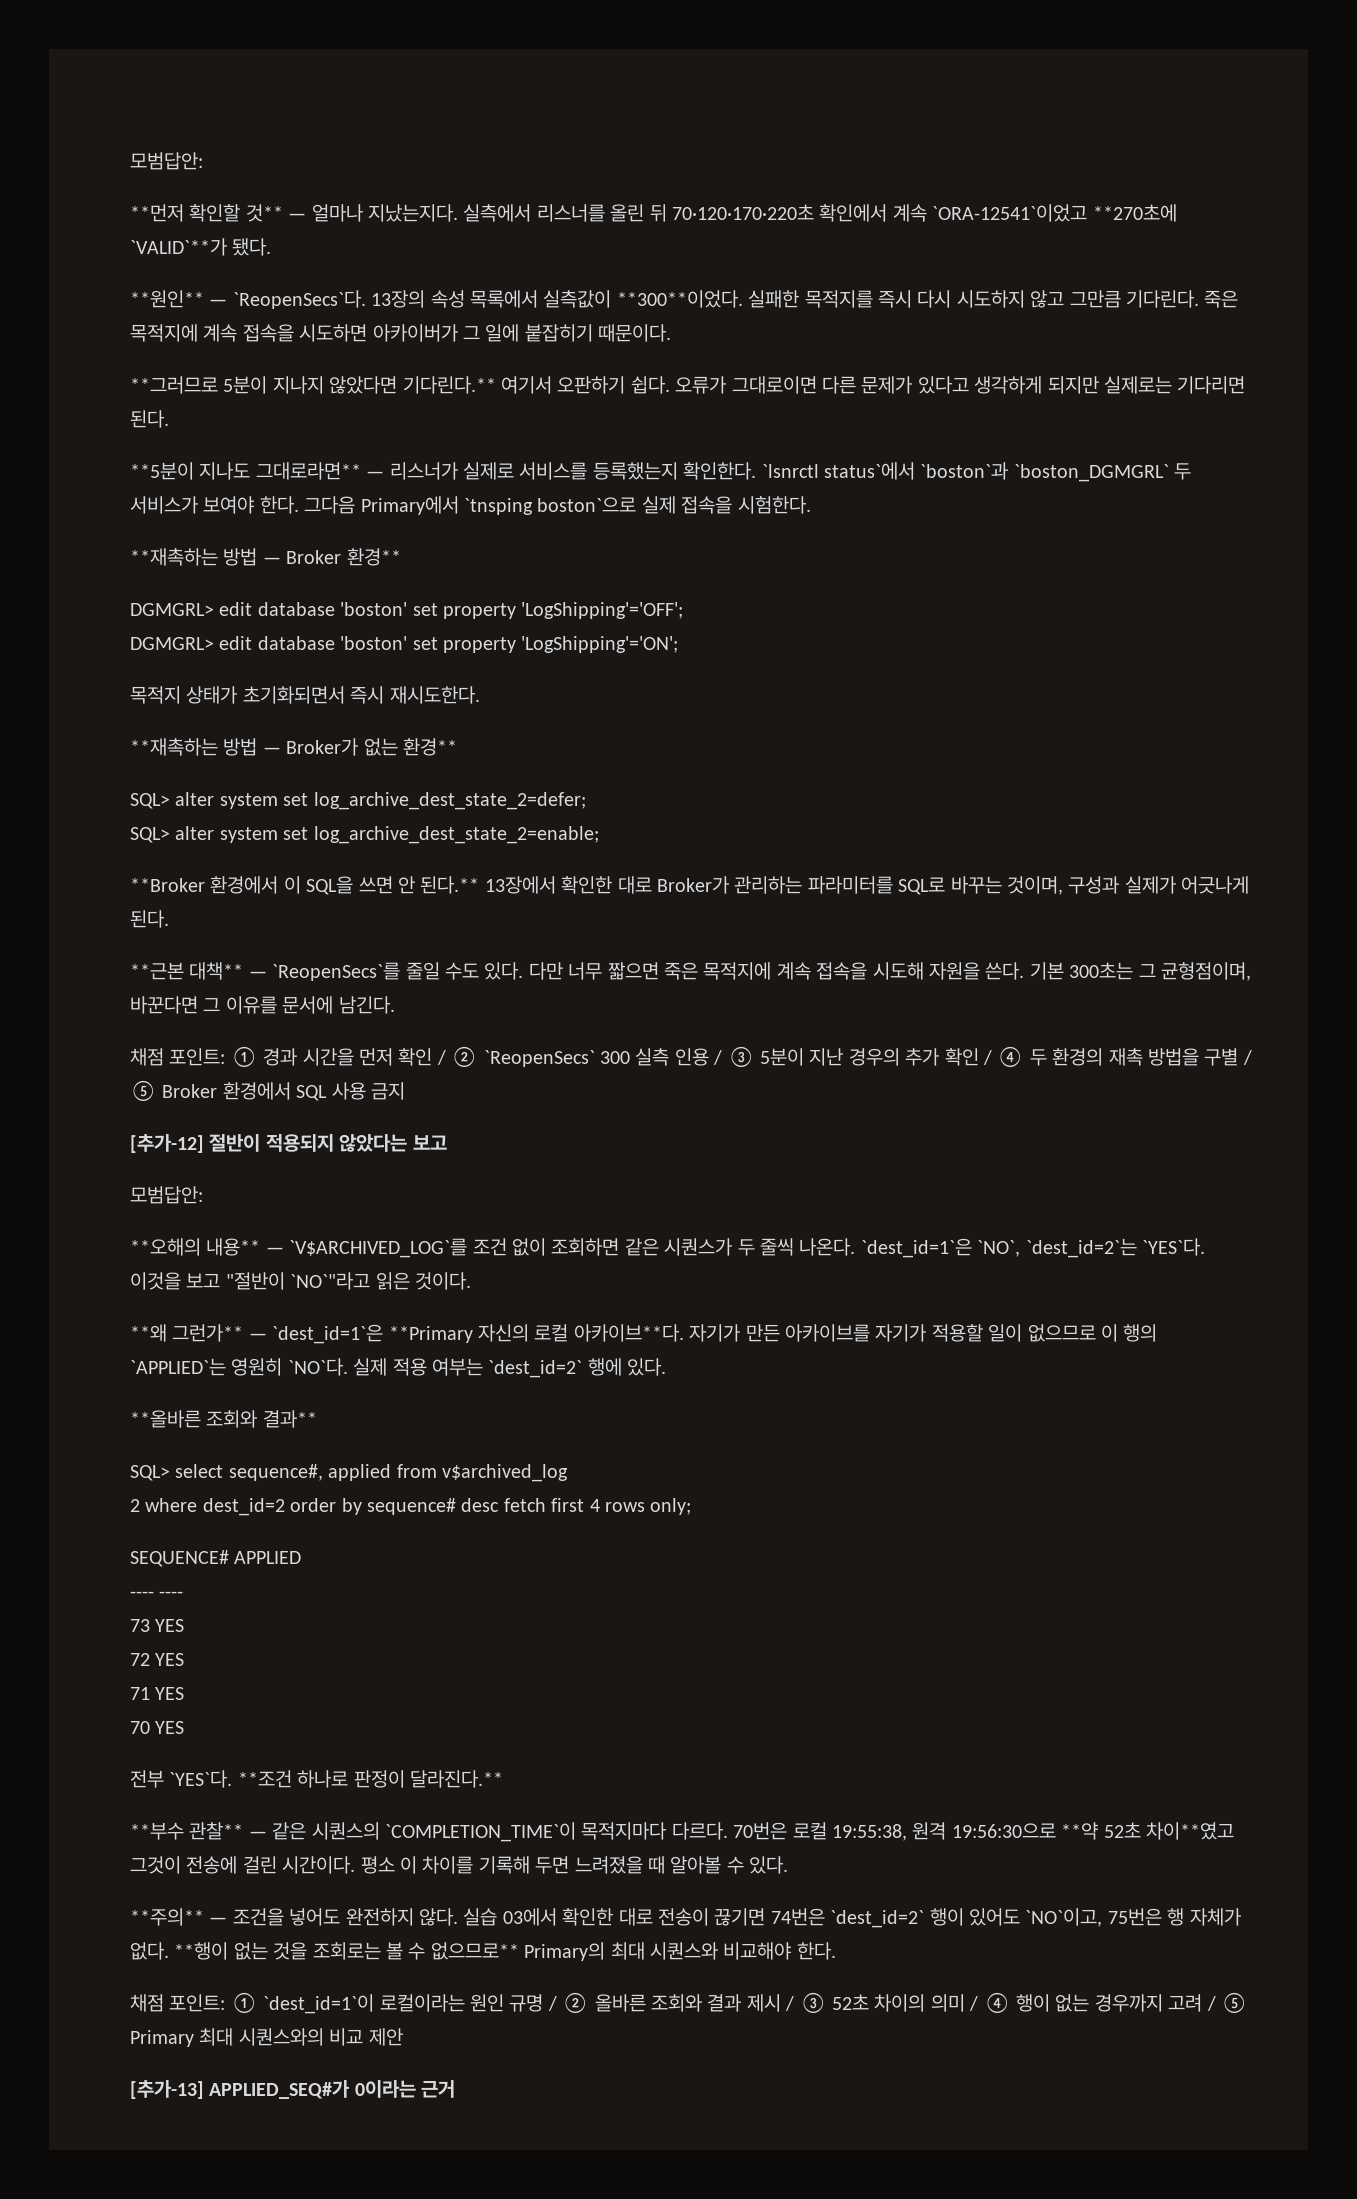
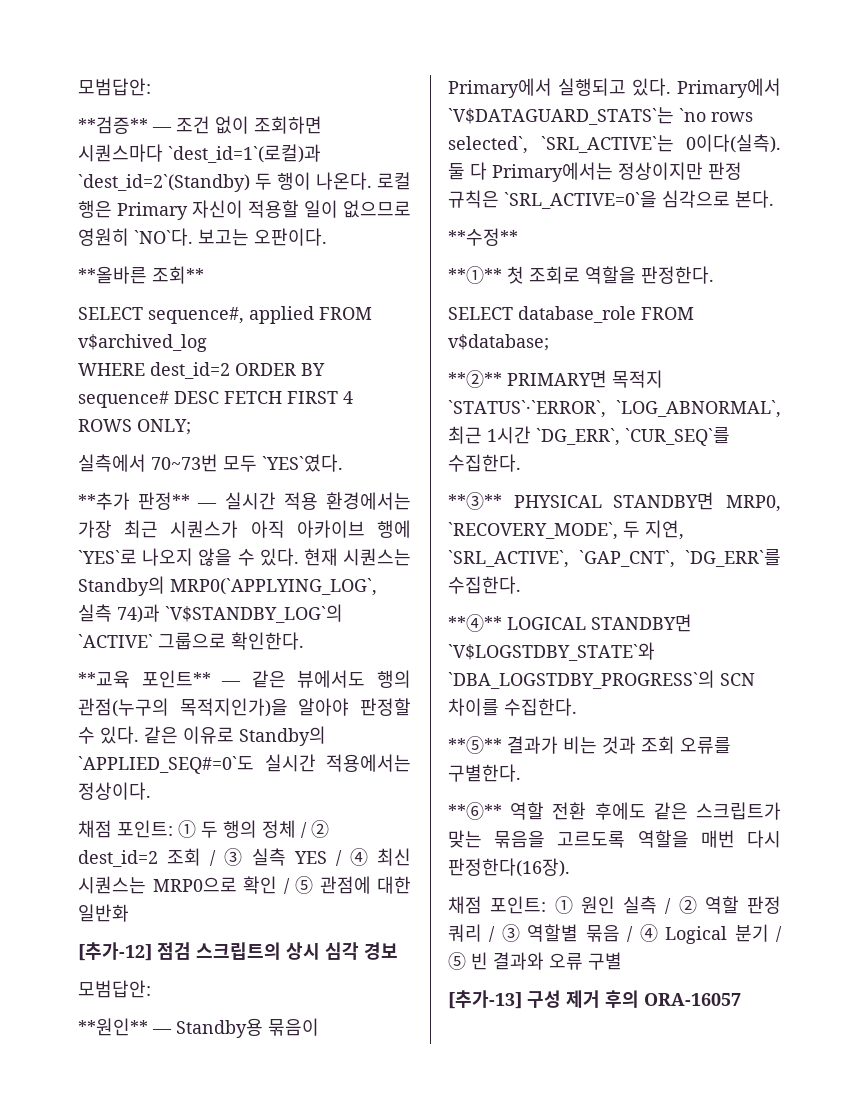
[130,152,203,170] [130,204,1177,222] [130,238,272,256] [130,290,1239,309] [130,324,672,342] [130,376,1246,394] [130,410,169,428] [130,462,1192,482] [130,496,811,515] [130,548,401,566] [130,602,684,619] [130,636,679,653] [130,686,480,704] [130,738,457,756] [130,792,586,810] [130,826,599,844] [130,876,1250,895] [130,910,169,928] [130,962,1251,981] [130,996,395,1014] [130,1046,1252,1067] [130,1080,405,1101] [130,1134,447,1153] [130,1186,203,1204] [130,1238,1205,1258] [130,1272,471,1290] [130,1324,1158,1344] [130,1358,667,1378] [130,1410,317,1428] [130,1464,568,1482] [130,1498,692,1516] [130,1550,302,1567] [130,1591,184,1598] [130,1619,185,1632] [130,1653,185,1666] [130,1687,185,1700] [130,1721,185,1734] [130,1770,503,1788] [130,1822,1234,1842] [130,1856,789,1874] [130,1908,1241,1928] [130,1942,836,1961] [130,1992,1248,2014] [130,2028,403,2047] [130,2080,456,2099] 모범답안: // **먼저 확인할 것** — 얼마나 지났는지다. 실측에서 리스너를 올린 뒤 70·120·170·220초 확인에서 계속 `ORA-12541`이었고 **270초에 `VALID`**가 됐다. // **원인** — `ReopenSecs`다. 13장의 속성 목록에서 실측값이 **300**이었다. 실패한 목적지를 즉시 다시 시도하지 않고 그만큼 기다린다. 죽은 목적지에 계속 접속을 시도하면 아카이버가 그 일에 붙잡히기 때문이다. // **그러므로 5분이 지나지 않았다면 기다린다.** 여기서 오판하기 쉽다. 오류가 그대로이면 다른 문제가 있다고 생각하게 되지만 실제로는 기다리면 된다. // **5분이 지나도 그대로라면** — 리스너가 실제로 서비스를 등록했는지 확인한다. `lsnrctl status`에서 `boston`과 `boston_DGMGRL` 두 서비스가 보여야 한다. 그다음 Primary에서 `tnsping boston`으로 실제 접속을 시험한다. // **재촉하는 방법 — Broker 환경** // DGMGRL> edit database 'boston' set property 'LogShipping'='OFF'; // DGMGRL> edit database 'boston' set property 'LogShipping'='ON'; // 목적지 상태가 초기화되면서 즉시 재시도한다. // **재촉하는 방법 — Broker가 없는 환경** // SQL> alter system set log_archive_dest_state_2=defer; // SQL> alter system set log_archive_dest_state_2=enable; // **Broker 환경에서 이 SQL을 쓰면 안 된다.** 13장에서 확인한 대로 Broker가 관리하는 파라미터를 SQL로 바꾸는 것이며, 구성과 실제가 어긋나게 된다. // **근본 대책** — `ReopenSecs`를 줄일 수도 있다. 다만 너무 짧으면 죽은 목적지에 계속 접속을 시도해 자원을 쓴다. 기본 300초는 그 균형점이며, 바꾼다면 그 이유를 문서에 남긴다. // 채점 포인트: ① 경과 시간을 먼저 확인 / ② `ReopenSecs` 300 실측 인용 / ③ 5분이 지난 경우의 추가 확인 / ④ 두 환경의 재촉 방법을 구별 / ⑤ Broker 환경에서 SQL 사용 금지 // [추가-12] 절반이 적용되지 않았다는 보고 // 모범답안: // **오해의 내용** — `V$ARCHIVED_LOG`를 조건 없이 조회하면 같은 시퀀스가 두 줄씩 나온다. `dest_id=1`은 `NO`, `dest_id=2`는 `YES`다. 이것을 보고 "절반이 `NO`"라고 읽은 것이다. // **왜 그런가** — `dest_id=1`은 **Primary 자신의 로컬 아카이브**다. 자기가 만든 아카이브를 자기가 적용할 일이 없으므로 이 행의 `APPLIED`는 영원히 `NO`다. 실제 적용 여부는 `dest_id=2` 행에 있다. // **올바른 조회와 결과** // SQL> select sequence#, applied from v$archived_log // 2 where dest_id=2 order by sequence# desc fetch first 4 rows only; // SEQUENCE# APPLIED // ---- ---- // 73 YES // 72 YES // 71 YES // 70 YES // 전부 `YES`다. **조건 하나로 판정이 달라진다.** // **부수 관찰** — 같은 시퀀스의 `COMPLETION_TIME`이 목적지마다 다르다. 70번은 로컬 19:55:38, 원격 19:56:30으로 **약 52초 차이**였고 그것이 전송에 걸린 시간이다. 평소 이 차이를 기록해 두면 느려졌을 때 알아볼 수 있다. // **주의** — 조건을 넣어도 완전하지 않다. 실습 03에서 확인한 대로 전송이 끊기면 74번은 `dest_id=2` 행이 있어도 `NO`이고, 75번은 행 자체가 없다. **행이 없는 것을 조회로는 볼 수 없으므로** Primary의 최대 시퀀스와 비교해야 한다. // 채점 포인트: ① `dest_id=1`이 로컬이라는 원인 규명 / ② 올바른 조회와 결과 제시 / ③ 52초 차이의 의미 / ④ 행이 없는 경우까지 고려 / ⑤ Primary 최대 시퀀스와의 비교 제안 // [추가-13] APPLIED_SEQ#가 0이라는 근거 -> [78,78,151,96] [78,116,322,134] [78,144,321,163] [78,172,411,192] [78,200,411,220] [78,228,327,246] [78,266,204,284] [78,306,372,324] [78,334,207,352] [78,362,325,379] [78,391,353,408] [78,419,191,435] [78,454,343,472] [78,492,411,510] [78,520,411,538] [78,548,411,566] [78,576,377,596] [78,604,343,623] [78,632,304,650] [78,670,411,688] [78,698,412,717] [78,726,326,746] [78,754,411,774] [78,782,151,800] [78,820,329,838] [78,848,411,867] [78,876,411,894] [78,904,129,922] [78,942,398,961] [78,980,151,998] [78,1018,319,1038] [448,78,781,98] [448,107,753,125] [448,134,781,154] [448,162,742,182] [448,190,774,209] [448,228,518,246] [448,266,714,284] [448,306,694,323] [448,334,549,351] [448,370,663,388] [448,400,781,418] [448,426,730,446] [448,454,521,472] [448,492,781,512] [448,520,684,540] [448,549,781,568] [448,576,521,594] [448,614,692,632] [448,642,655,661] [448,670,755,689] [448,698,577,716] [448,736,731,754] [448,764,521,782] [448,802,781,820] [448,830,781,848] [448,858,570,877] [448,896,781,914] [448,924,782,944] [448,952,622,970] [448,990,741,1009] 모범답안: // **검증** — 조건 없이 조회하면 시퀀스마다 `dest_id=1`(로컬)과 `dest_id=2`(Standby) 두 행이 나온다. 로컬 행은 Primary 자신이 적용할 일이 없으므로 영원히 `NO`다. 보고는 오판이다. // **올바른 조회** // SELECT sequence#, applied FROM v$archived_log // WHERE dest_id=2 ORDER BY sequence# DESC FETCH FIRST 4 ROWS ONLY; // 실측에서 70~73번 모두 `YES`였다. // **추가 판정** — 실시간 적용 환경에서는 가장 최근 시퀀스가 아직 아카이브 행에 `YES`로 나오지 않을 수 있다. 현재 시퀀스는 Standby의 MRP0(`APPLYING_LOG`, 실측 74)과 `V$STANDBY_LOG`의 `ACTIVE` 그룹으로 확인한다. // **교육 포인트** — 같은 뷰에서도 행의 관점(누구의 목적지인가)을 알아야 판정할 수 있다. 같은 이유로 Standby의 `APPLIED_SEQ#=0`도 실시간 적용에서는 정상이다. // 채점 포인트: ① 두 행의 정체 / ② dest_id=2 조회 / ③ 실측 YES / ④ 최신 시퀀스는 MRP0으로 확인 / ⑤ 관점에 대한 일반화 // [추가-12] 점검 스크립트의 상시 심각 경보 // 모범답안: // **원인** — Standby용 묶음이 Primary에서 실행되고 있다. Primary에서 `V$DATAGUARD_STATS`는 `no rows selected`, `SRL_ACTIVE`는 0이다(실측). 둘 다 Primary에서는 정상이지만 판정 규칙은 `SRL_ACTIVE=0`을 심각으로 본다. // **수정** // **①** 첫 조회로 역할을 판정한다. // SELECT database_role FROM v$database; // **②** PRIMARY면 목적지 `STATUS`·`ERROR`, `LOG_ABNORMAL`, 최근 1시간 `DG_ERR`, `CUR_SEQ`를 수집한다. // **③** PHYSICAL STANDBY면 MRP0, `RECOVERY_MODE`, 두 지연, `SRL_ACTIVE`, `GAP_CNT`, `DG_ERR`를 수집한다. // **④** LOGICAL STANDBY면 `V$LOGSTDBY_STATE`와 `DBA_LOGSTDBY_PROGRESS`의 SCN 차이를 수집한다. // **⑤** 결과가 비는 것과 조회 오류를 구별한다. // **⑥** 역할 전환 후에도 같은 스크립트가 맞는 묶음을 고르도록 역할을 매번 다시 판정한다(16장). // 채점 포인트: ① 원인 실측 / ② 역할 판정 쿼리 / ③ 역할별 묶음 / ④ Logical 분기 / ⑤ 빈 결과와 오류 구별 // [추가-13] 구성 제거 후의 ORA-16057

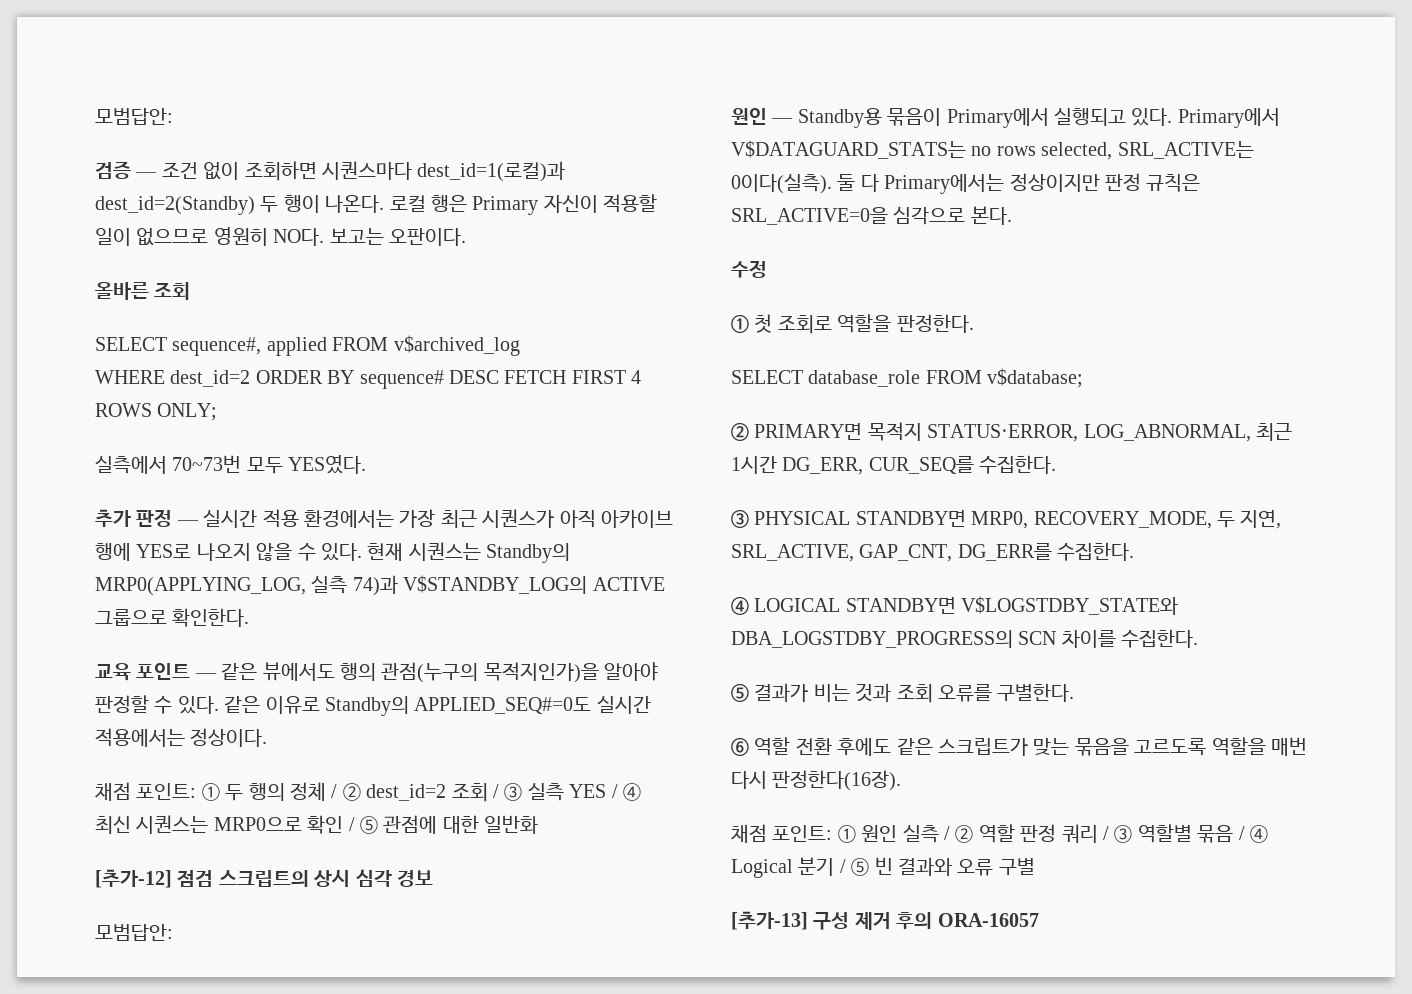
[78,78,151,96] [78,116,148,134] 모범답안: // **검증** -> [95,107,173,125] [95,161,131,179] 모범답안: // 검증
[168,144,321,163] [78,174,250,192] `dest_id=1`(로컬)과 `dest_id=2`(Standby) -> [417,161,566,182] [95,196,255,215] dest_id=1(로컬)과 dest_id=2(Standby)
[134,228,193,246] `NO`다. -> [273,228,325,246] NO다.
[78,266,204,284] **올바른 조회** -> [95,282,191,300] 올바른 조회
[262,454,343,472] [78,492,191,510] `YES`였다. // **추가 판정** -> [288,454,367,474] [95,509,173,527] YES였다. // 추가 판정
[78,549,137,564] `YES`로 -> [136,544,192,558] YES로
[170,578,377,596] MRP0(`APPLYING_LOG`, -> [95,577,306,596] MRP0(APPLYING_LOG,
[165,604,343,623] [78,634,153,648] `V$STANDBY_LOG`의 `ACTIVE` -> [403,575,665,594] V$STANDBY_LOG의 ACTIVE
[78,670,211,688] **교육 포인트** -> [95,663,191,681] 교육 포인트
[78,756,254,774] `APPLIED_SEQ#=0`도 -> [414,697,592,714] APPLIED_SEQ#=0도
[78,1018,148,1036] **원인** -> [731,108,767,125] 원인
[448,107,753,125] [448,135,674,154] `V$DATAGUARD_STATS`는 `no rows selected`, `SRL_ACTIVE`는 -> [731,140,1254,160] V$DATAGUARD_STATS는 no rows selected, SRL_ACTIVE는
[504,190,657,209] `SRL_ACTIVE=0`을 -> [731,207,888,225] SRL_ACTIVE=0을
[448,228,518,246] [448,266,502,284] **수정** // **①** -> [731,260,767,278] [731,314,749,334] 수정 // ①
[448,370,502,388] **②** -> [731,422,749,442] ②
[448,400,781,418] [448,426,730,446] [448,454,521,472] [448,492,502,510] `STATUS`·`ERROR`, `LOG_ABNORMAL`, 최근 1시간 `DG_ERR`, `CUR_SEQ`를 수집한다. // **③** -> [927,423,1292,442] [731,455,1057,475] [731,509,749,529] STATUS·ERROR, LOG_ABNORMAL, 최근 1시간 DG_ERR, CUR_SEQ를 수집한다. // ③
[448,522,618,540] `RECOVERY_MODE`, -> [1033,511,1212,529] RECOVERY_MODE,
[448,549,781,568] [448,576,521,594] [448,614,502,632] `SRL_ACTIVE`, `GAP_CNT`, `DG_ERR`를 수집한다. // **④** -> [731,542,1135,562] [731,596,749,616] SRL_ACTIVE, GAP_CNT, DG_ERR를 수집한다. // ④
[448,642,655,661] [448,670,715,689] `V$LOGSTDBY_STATE`와 `DBA_LOGSTDBY_PROGRESS`의 -> [961,596,1179,615] [731,630,1013,648] V$LOGSTDBY_STATE와 DBA_LOGSTDBY_PROGRESS의
[448,736,502,754] **⑤** -> [731,683,749,703] ⑤
[448,802,502,820] **⑥** -> [731,737,749,757] ⑥

